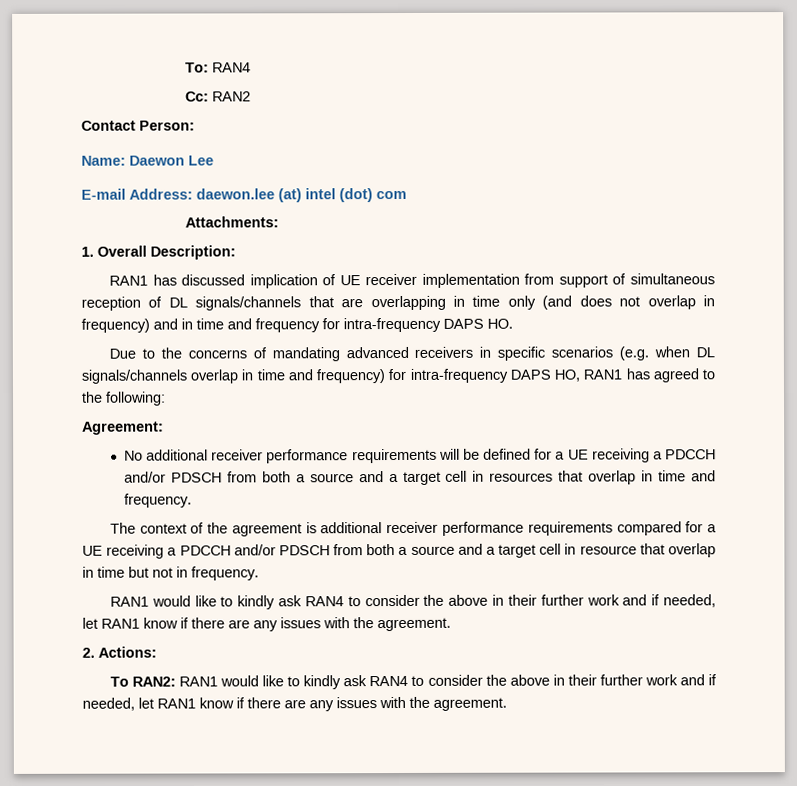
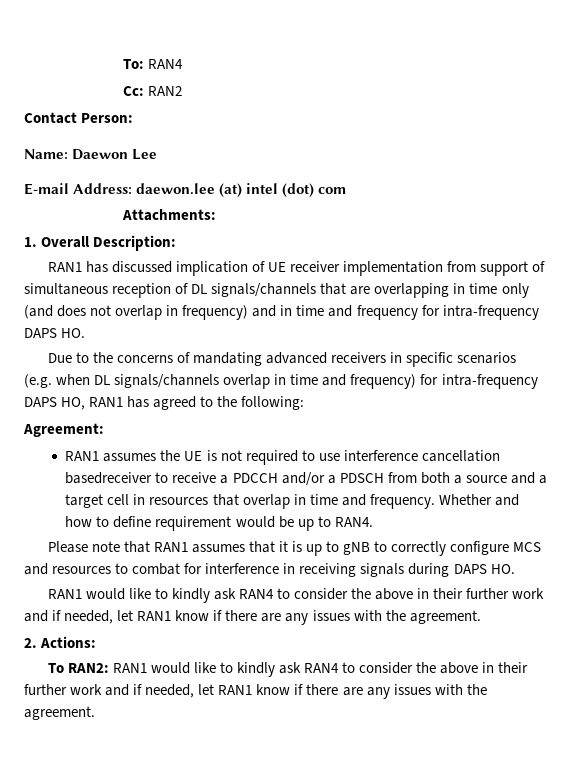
[123,448,716,464] [123,471,166,483] No additional receiver performance requirements will be defined for a UE receiving a PDCCH and/or -> [65,450,500,465] [65,472,336,486] RAN1 assumes the UE is not required to use interference cancellation basedreceiver to receive a PDCCH and/or a
[109,521,717,537] [82,543,716,559] [82,566,259,581] // The context of the agreement is additional receiver performance requirements compared for a UE receiving a PDCCH and/or PDSCH from both a source and a target cell in resource that overlap in time but not in frequency. -> [438,494,519,506] [65,516,373,531] [47,541,542,556] [24,563,515,577] Whether and how to define requirement would be up to RAN4. // Please note that RAN1 assumes that it is up to gNB to correctly configure MCS and resources to combat for interference in receiving signals during DAPS HO.

